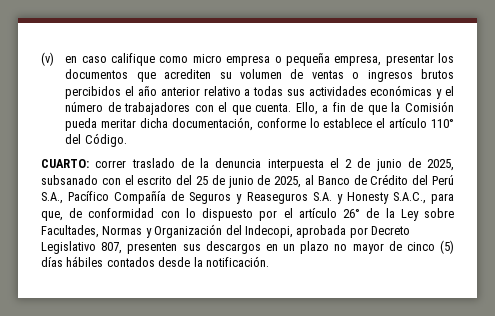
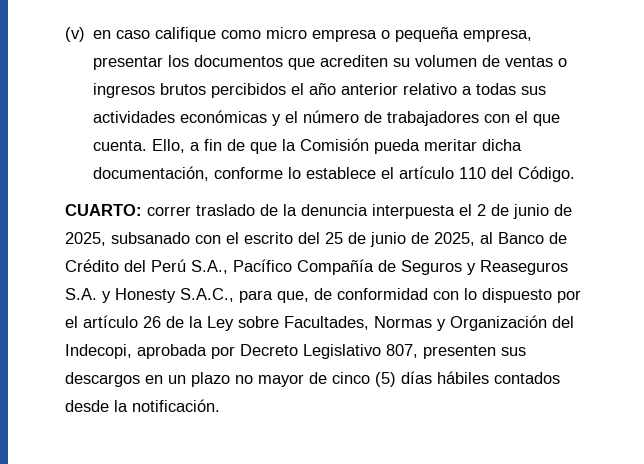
[431,119,455,128] 110° -> [459,167,487,179] 110
[343,209,361,218] 26° -> [143,316,161,328] 26

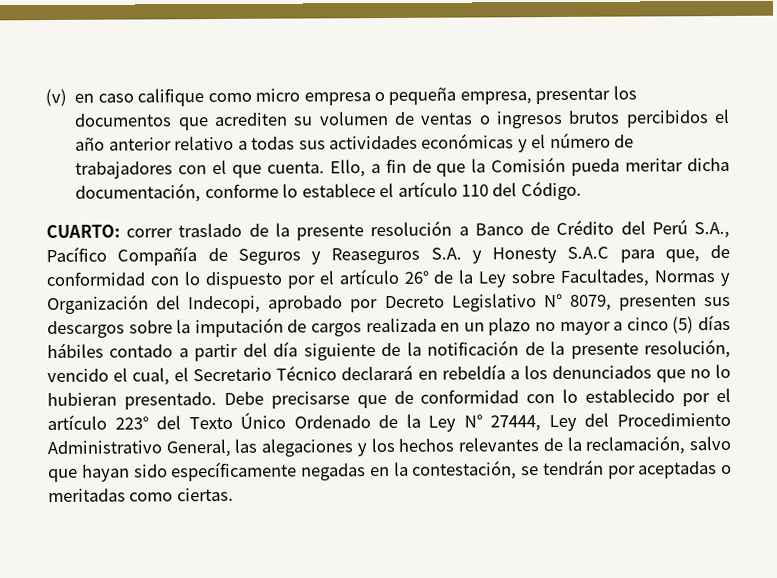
[301,204,572,219] [65,232,493,247] denuncia interpuesta el 2 de junio de 2025, subsanado con el escrito del 25 de junio de 2025, al -> [296,220,469,241] presente resolución a
[180,288,234,302] S.A.C., -> [567,246,610,259] S.A.C
[143,316,161,328] 26 -> [403,270,429,284] 26°
[137,344,207,359] aprobada -> [268,295,344,313] aprobado
[386,344,418,358] 807, -> [543,293,612,311] N° 8079,
(140, 379) none -> [128,317,437,338] sobre la imputación de cargos realizada
[309,372,327,384] de -> [613,321,624,331] a
[494,372,560,384] [65,399,220,412] contados desde la notificación. -> [109,338,731,362] [47,363,731,386] [47,387,731,410] [47,412,732,432] [47,435,732,458] [48,459,732,483] [48,487,234,503] contado a partir del día siguiente de la notificación de la presente resolución, vencido el cual, el Secretario Técnico declarará en rebeldía a los denunciados que no lo hubieran presentado. Debe precisarse que de conformidad con lo establecido por el artículo 223° del Texto Único Ordenado de la Ley N° 27444, Ley del Procedimiento Administrativo General, las alegaciones y los hechos relevantes de la reclamación, salvo que hayan sido específicamente negadas en la contestación, se tendrán por aceptadas o meritadas como ciertas.

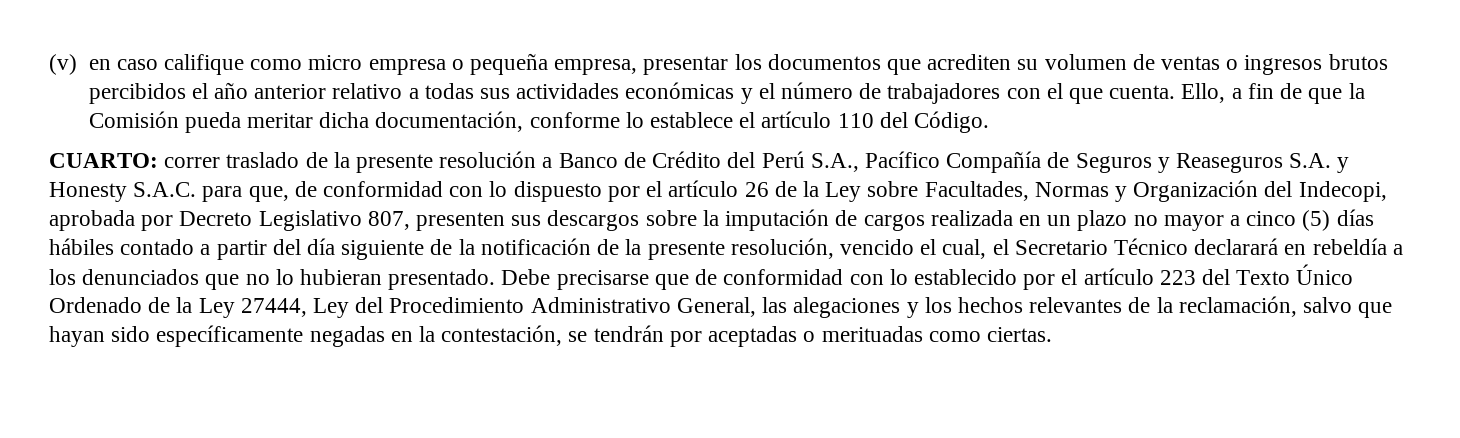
[567,246,610,259] S.A.C -> [133,182,197,197] S.A.C.
[403,270,429,284] 26° -> [744,182,769,197] 26
[268,295,344,313] aprobado -> [49,210,135,231] aprobada
[543,293,612,311] N° 8079, -> [367,211,410,230] 807,
[114,416,149,430] 223° -> [1159,270,1196,285] 223
[463,414,483,428] N° -> (235, 308) none
[48,488,126,503] meritadas -> [821,326,923,342] merituadas

